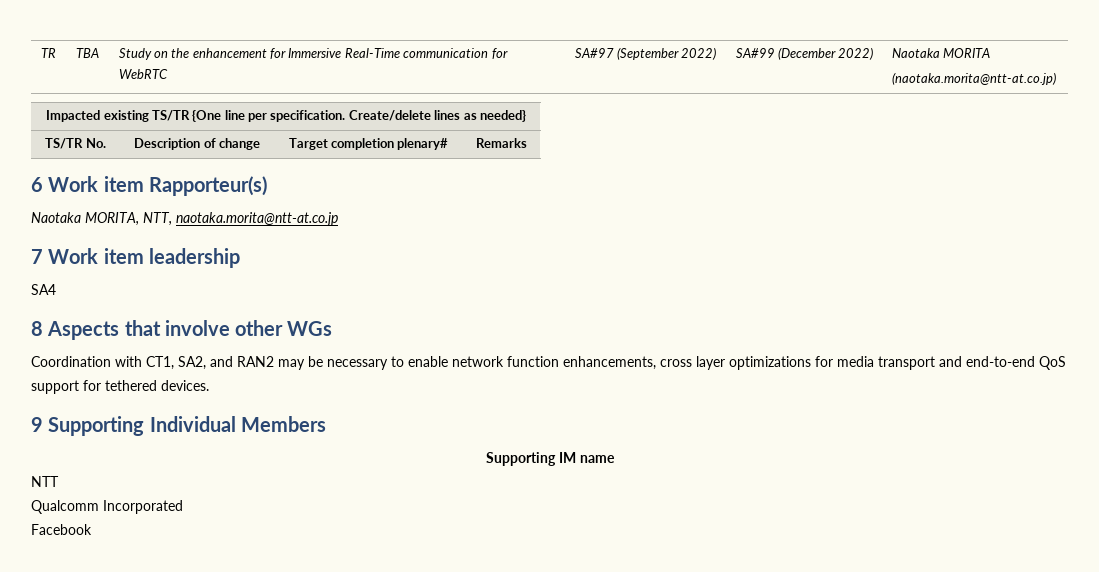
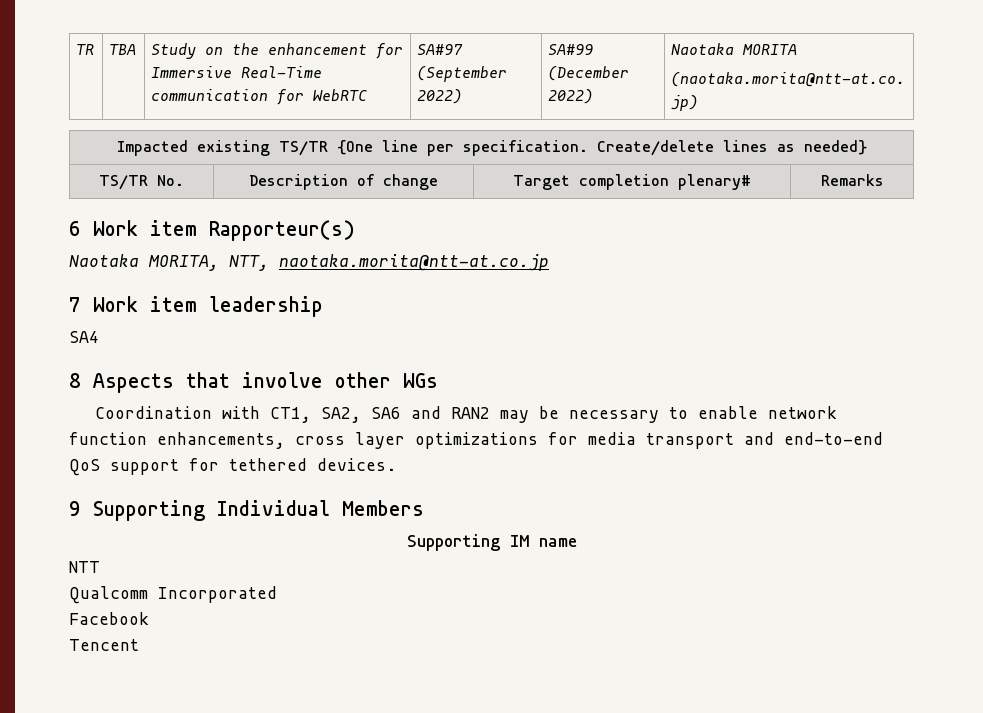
(206, 363) none -> [371,407,402,419] SA6
(92, 529) none -> [69,639,139,651] // Tencent

